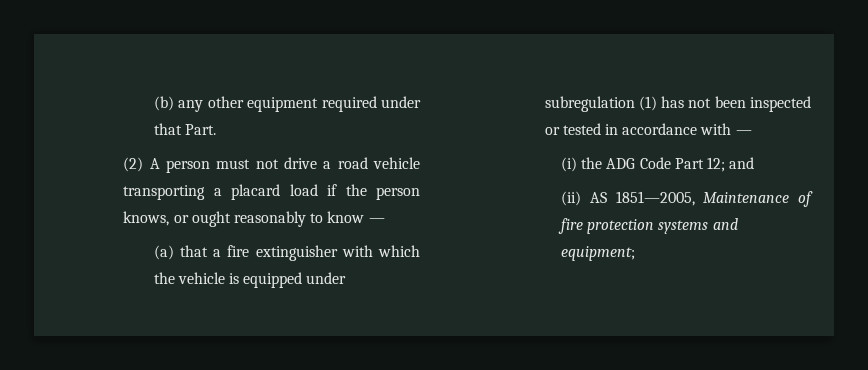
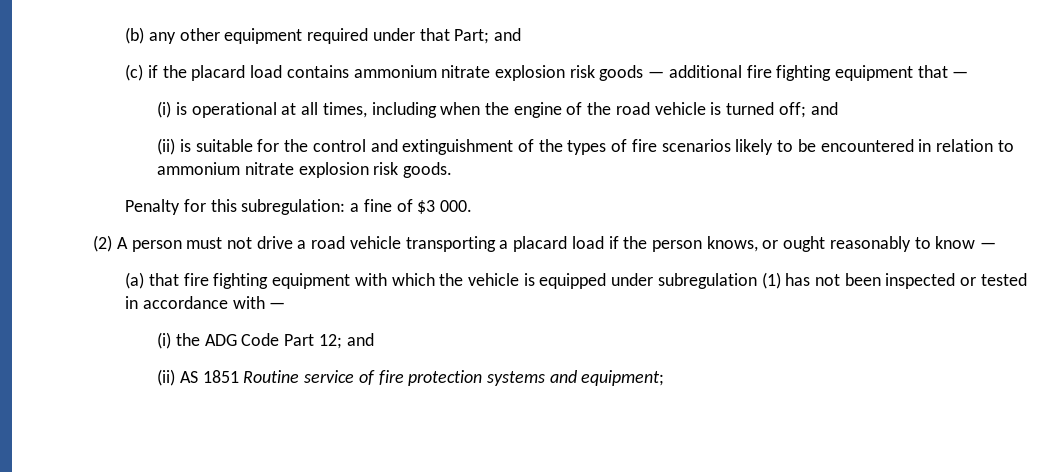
[184,124,216,135] Part. -> [454,28,521,44] [125,64,969,81] [157,101,838,118] [157,138,1014,155] [157,162,453,178] [125,199,472,215] Part; and // (c) if the placard load contains ammonium nitrate explosion risk goods — additional fire fighting equipment that — // (i) is operational at all times, including when the engine of the road vehicle is turned off; and // (ii) is suitable for the control and extinguishment of the types of fire scenarios likely to be encountered in relation to ammonium nitrate explosion risk goods. // Penalty for this subregulation: a fine of $3 000.
[213,245,338,261] a fire extinguisher -> [183,273,351,289] fire fighting equipment
[615,191,790,206] 1851—2005, Maintenance -> [202,370,355,383] 1851 Routine service

